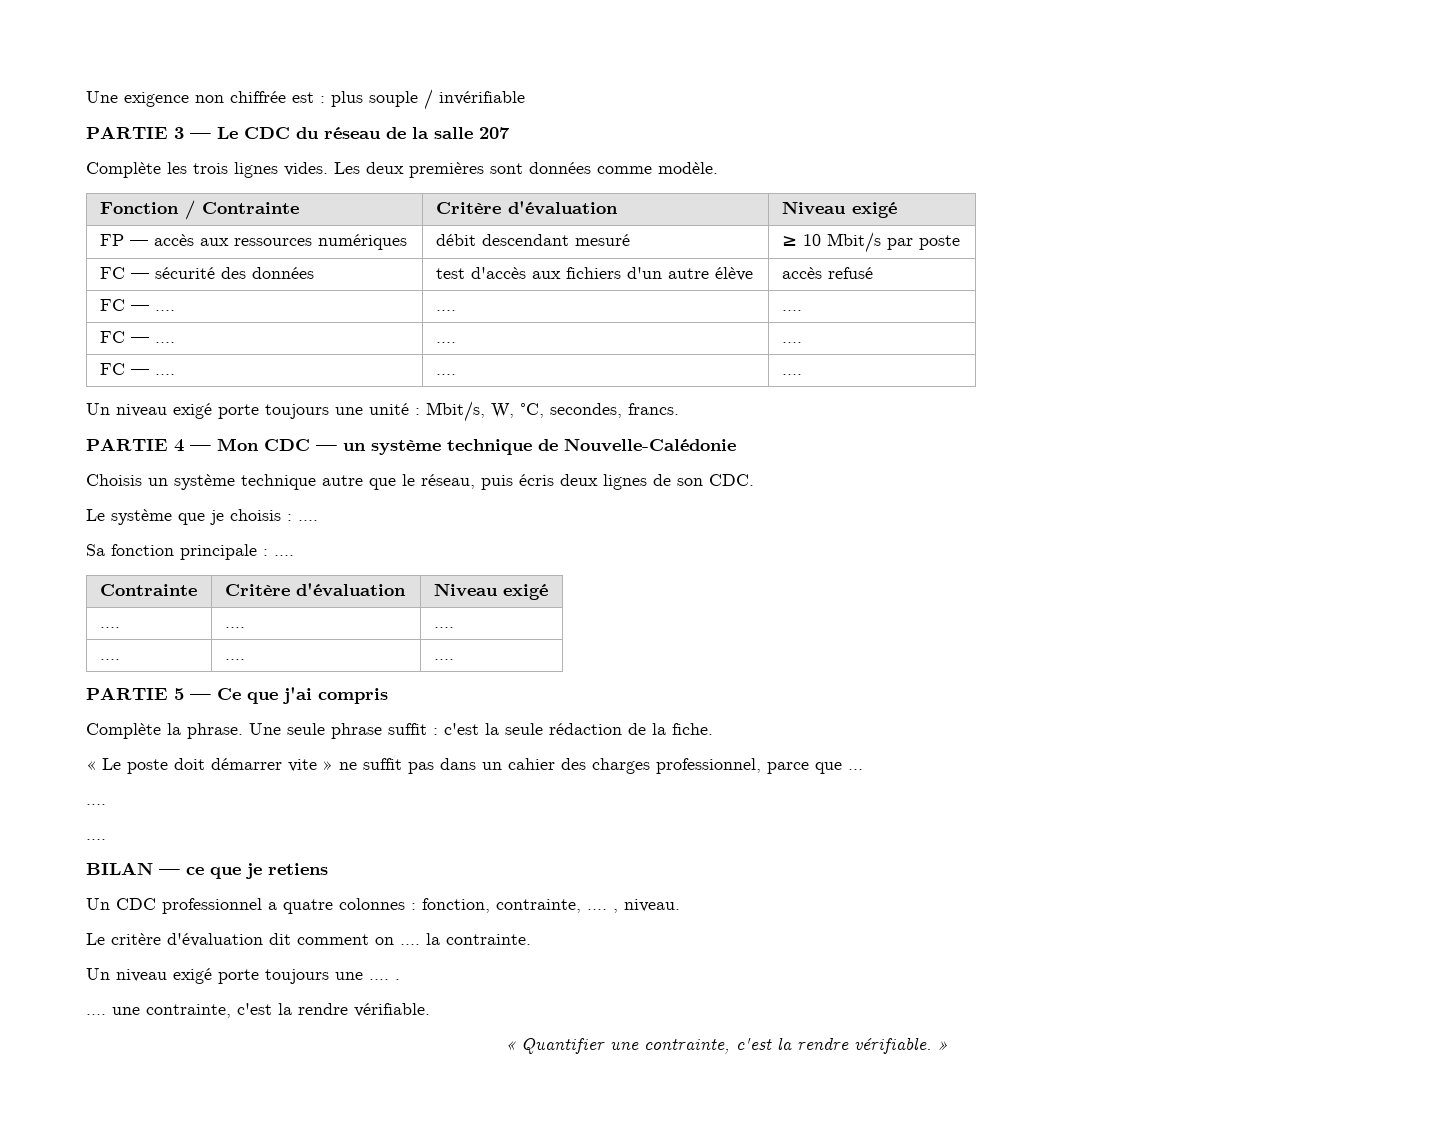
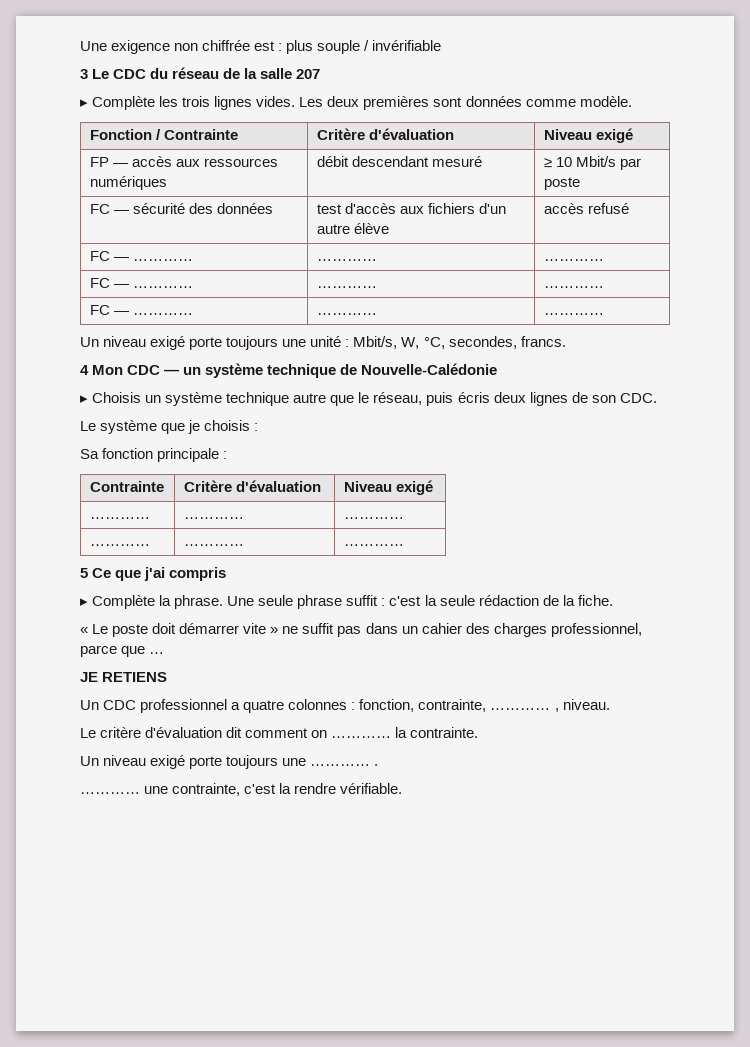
[86,126,211,139] PARTIE 3 — -> [80,69,88,79] 3
(510, 133) none -> [80,99,88,107] ▸
[154,310,175,311] [435,310,456,311] [781,310,802,311] [99,331,175,343] [435,342,456,343] [781,342,802,343] [99,363,175,375] [435,374,456,375] [781,374,802,375] .... | .... | .... // FC — .... | .... | .... // FC — .... | .... | .... -> [133,259,194,261] [316,259,377,261] [543,259,604,261] [89,278,194,288] [316,286,377,288] [543,286,604,288] [89,305,194,315] [316,313,377,315] [543,313,604,315] ………… | ………… | ………… // FC — ………… | ………… | ………… // FC — ………… | ………… | …………
[86,438,211,452] PARTIE 4 — -> [80,365,89,375] 4
(736, 445) none -> [80,395,88,403] ▸
[298,520,318,521] .... -> (259, 427) none
[274,555,294,556] [99,584,197,596] [224,583,406,597] [433,583,548,600] [99,627,120,628] [224,627,245,628] [433,627,454,628] [99,659,120,660] [224,659,245,660] [433,659,454,660] [86,687,211,700] .... // Contrainte | Critère d'évaluation | Niveau exigé // .... | .... | .... // .... | .... | .... // PARTIE 5 — -> [89,481,164,492] [183,480,321,492] [343,480,433,495] [89,517,150,519] [183,517,244,519] [343,517,404,519] [89,544,150,546] [183,544,244,546] [343,544,404,546] [80,568,88,578] // Contrainte | Critère d'évaluation | Niveau exigé // ………… | ………… | ………… // ………… | ………… | ………… // 5
(388, 696) none -> [80,598,88,606] ▸
[86,804,106,805] [86,839,106,840] [86,862,328,879] .... // .... // BILAN — ce que je retiens -> [80,672,168,682] JE RETIENS
[587,909,607,910] .... -> [490,708,551,710] …………
[400,944,420,945] .... -> [331,736,392,738] …………
[369,979,389,980] .... -> [310,764,371,766] …………
[86,1003,430,1018] [505,1037,948,1054] .... une contrainte, c'est la rendre vérifiable. // « Quantifier une contrainte, c'est la rendre vérifiable. » -> [80,783,403,796] ………… une contrainte, c'est la rendre vérifiable.

